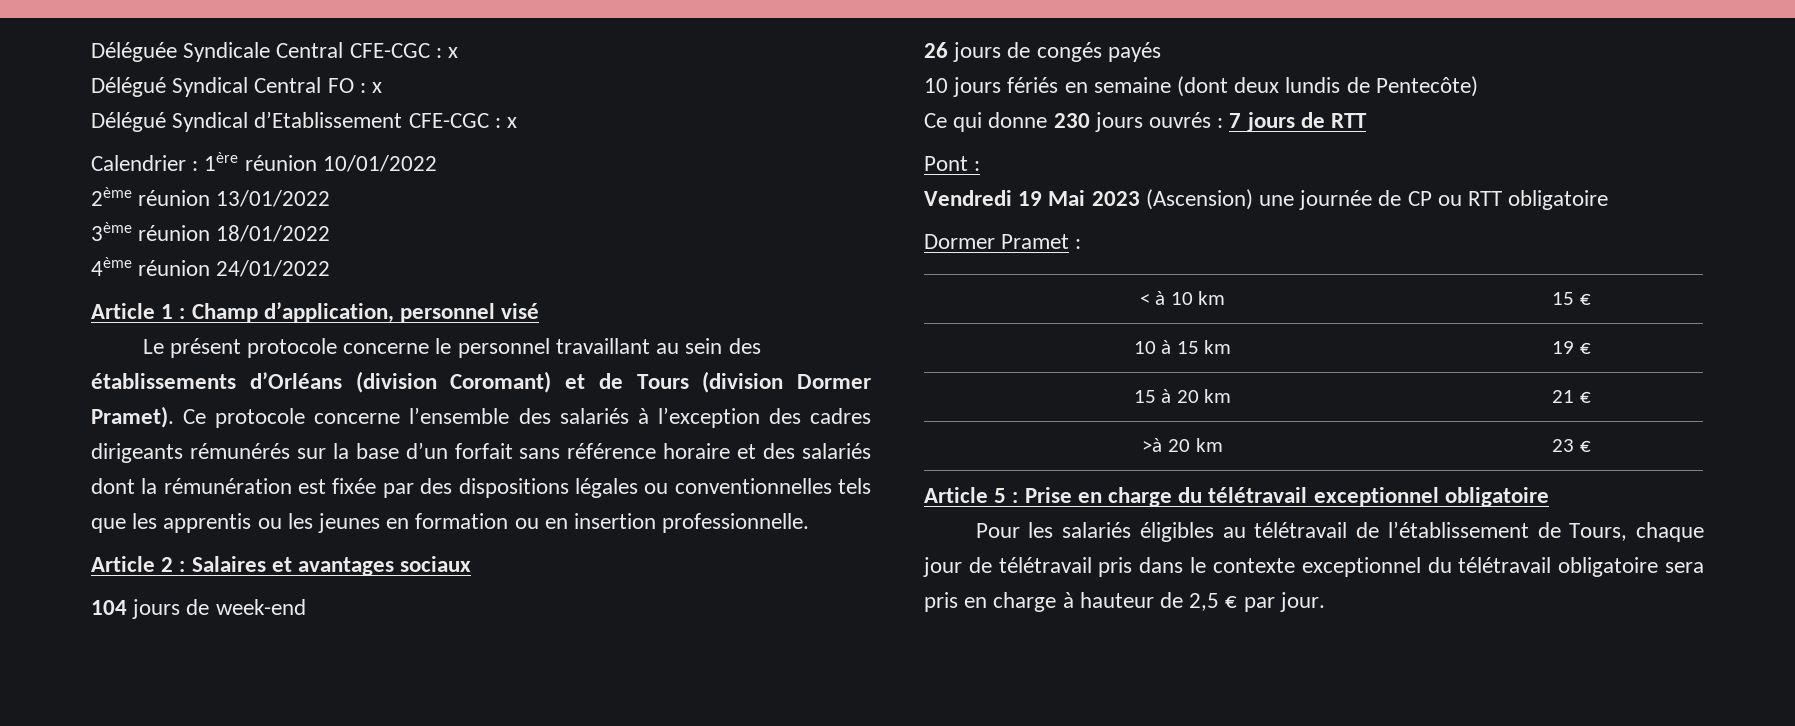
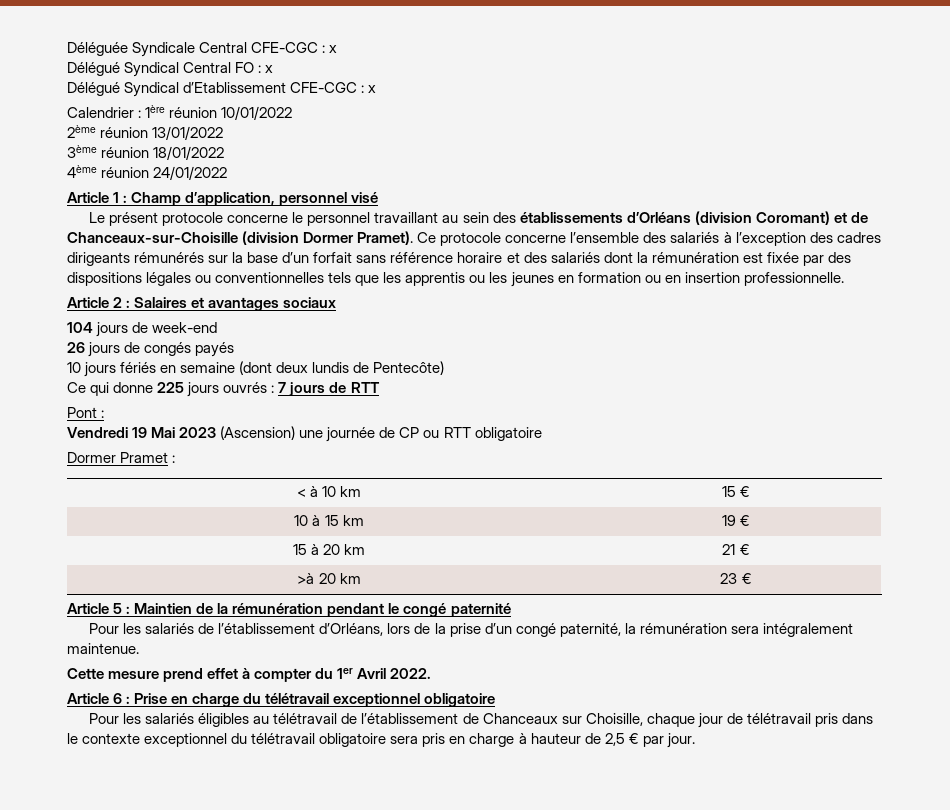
[636,374,689,389] Tours -> [67,232,238,243] Chanceaux-sur-Choisille
[1053,113,1090,128] 230 -> [157,382,185,393] 225
(1019, 497) none -> [134,603,511,617] [89,623,853,637] [67,643,139,654] [67,668,432,682] [67,693,131,704] Maintien de la rémunération pendant le congé paternité // Pour les salariés de l’établissement d’Orléans, lors de la prise d’un congé paternité, la rémunération sera intégralement maintenue. // Cette mesure prend effet à compter du 1er Avril 2022. // Article 6 :
[1569,523,1628,541] Tours, -> [482,713,643,726] Chanceaux sur Choisille,

